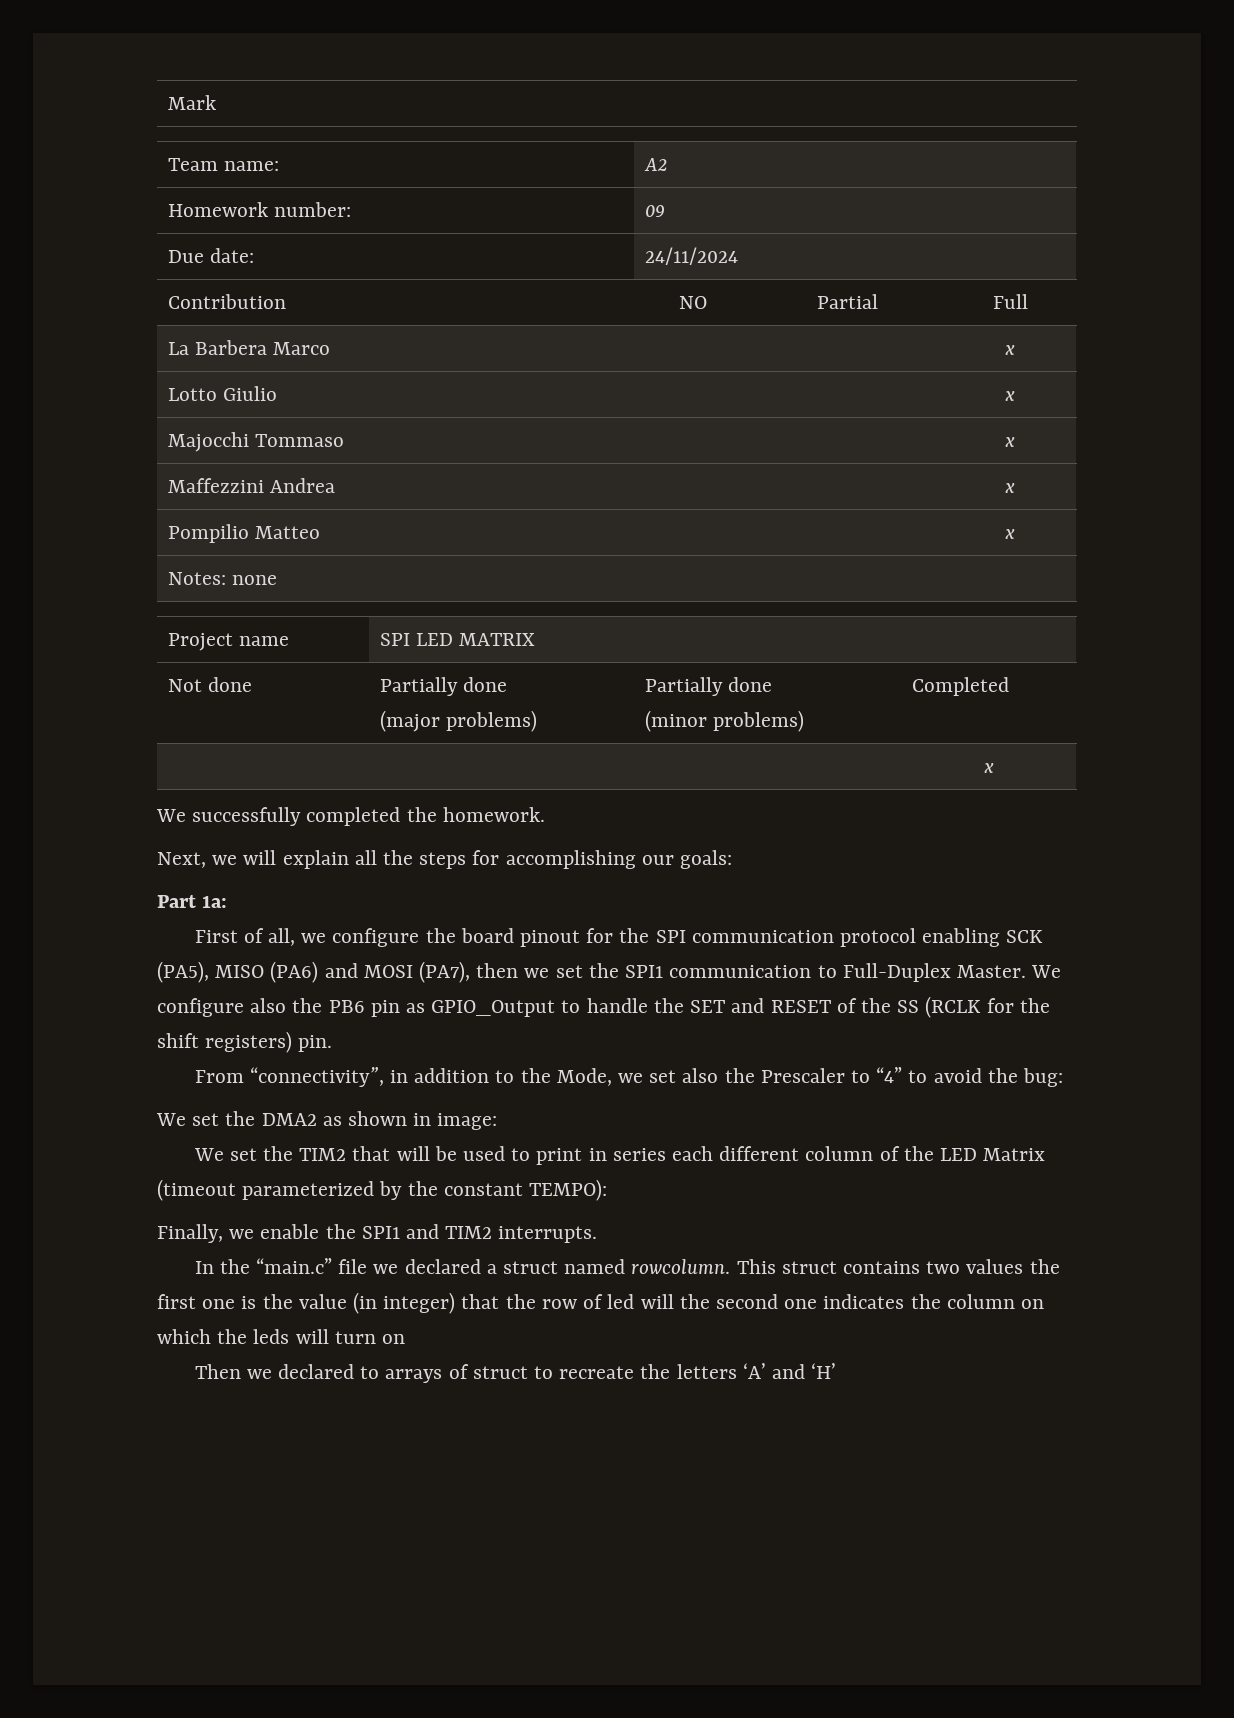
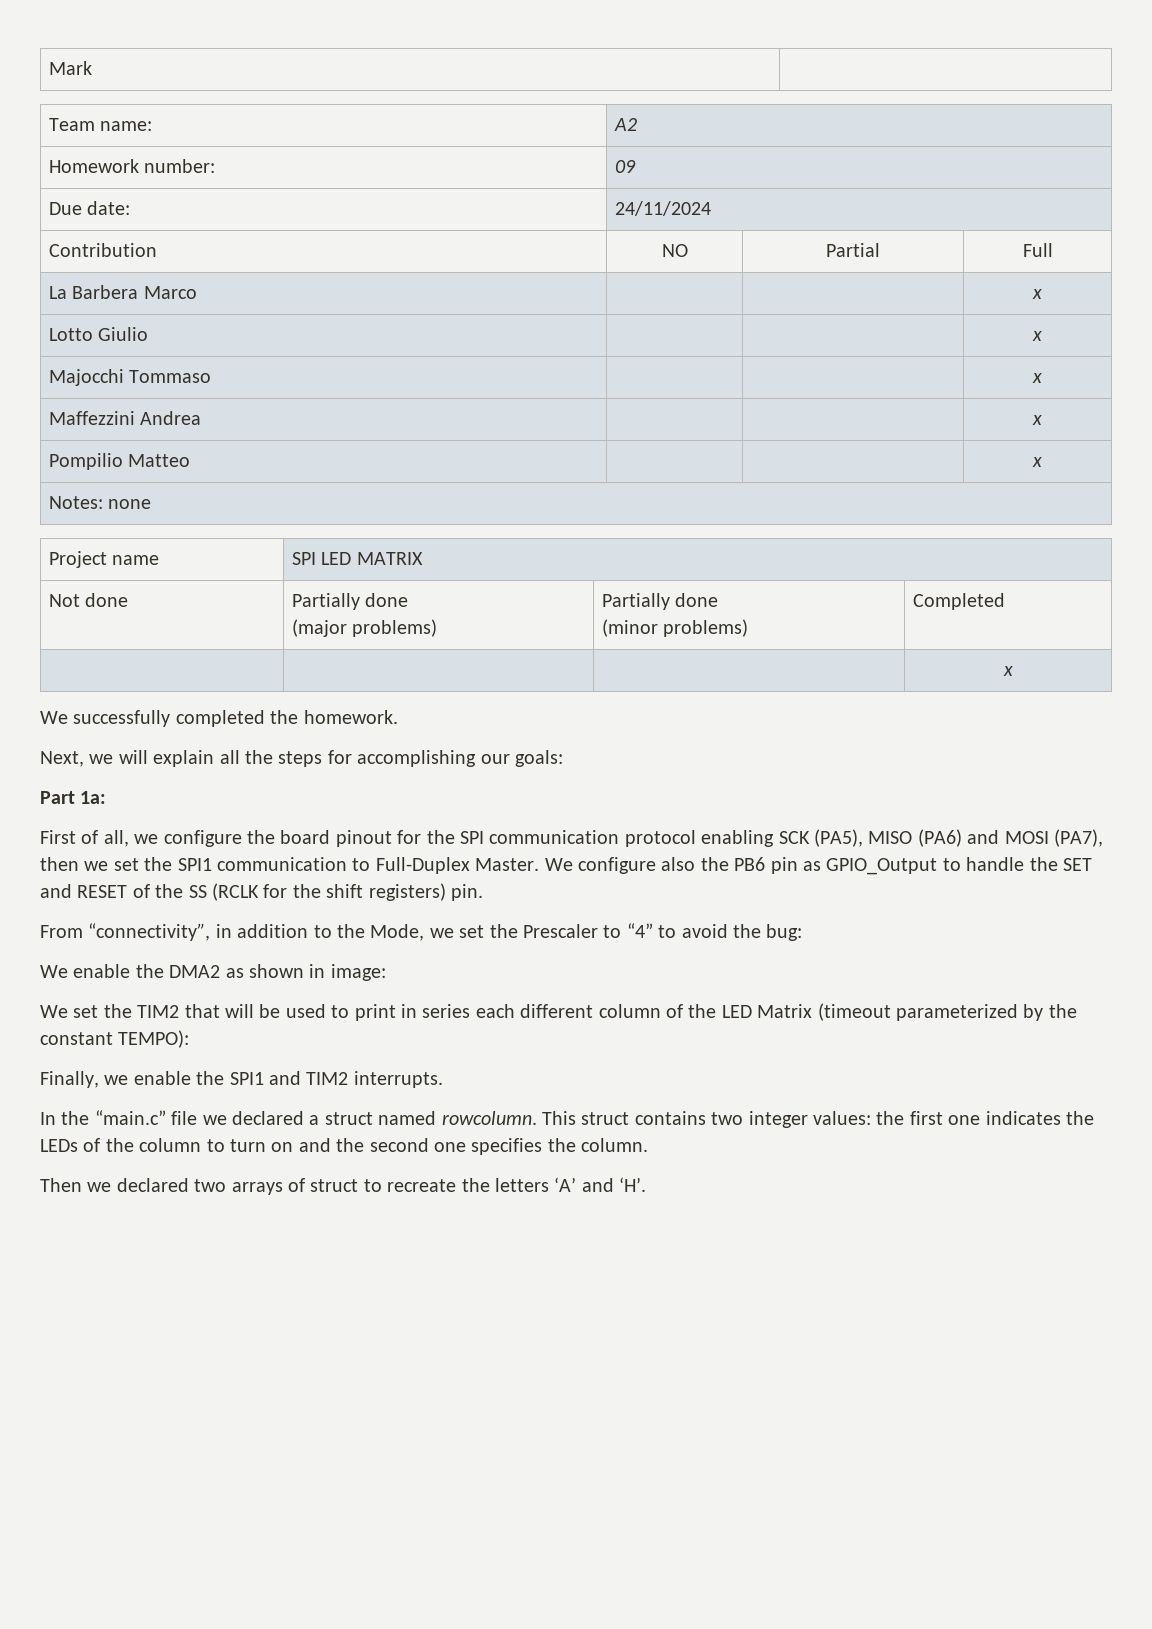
[682,1068,719,1083] also -> (485, 931) none
[192,1113,220,1126] set -> [73,964,131,978] enable
[966,1259,1024,1274] values -> [748,1111,871,1128] integer values:
[241,1292,1044,1314] [157,1329,406,1344] is the value (in integer) that the row of led will the second one indicates the column on which the leds will turn on -> [985,1111,1094,1125] [40,1138,649,1155] indicates the LEDs of the column to turn on and the second one specifies the column.
[360,1366,380,1379] to -> [194,1179,227,1192] two
[811,1363,837,1379] ‘H’ -> [619,1177,647,1192] ‘H’.

